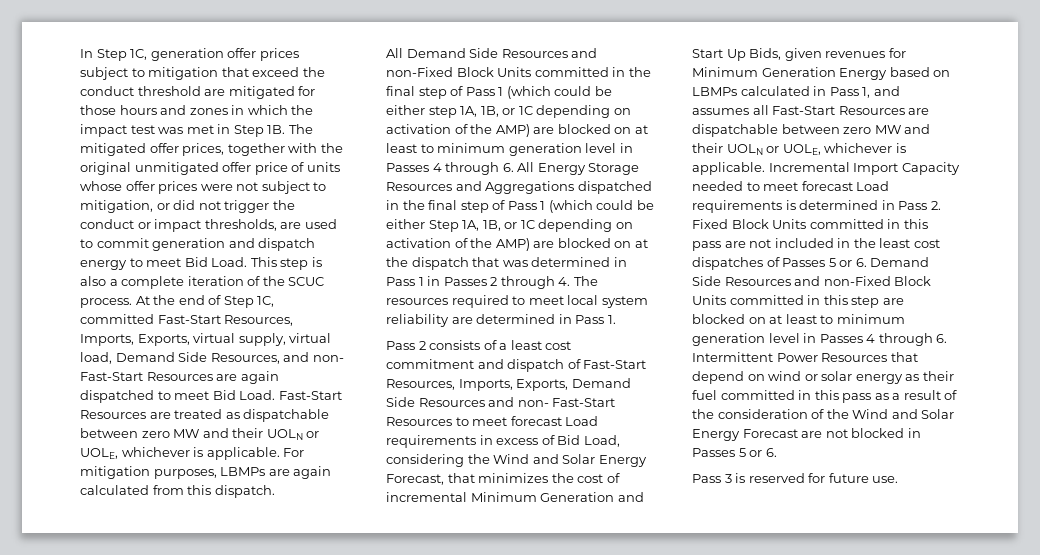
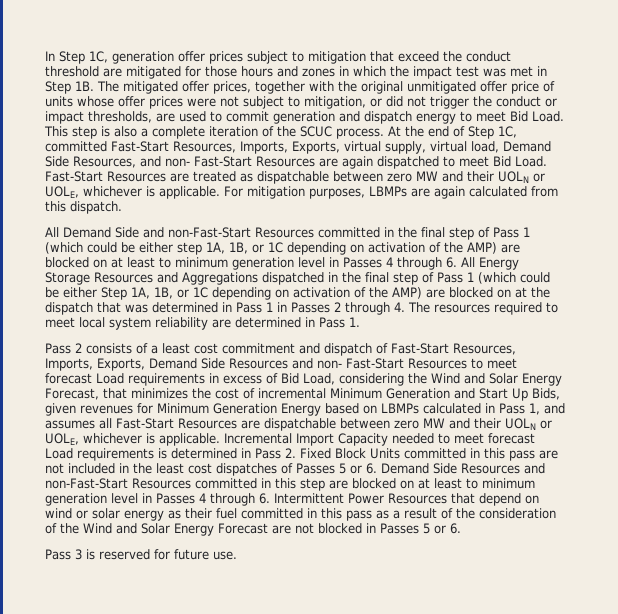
[501,48,598,58] [386,67,532,77] Resources and non-Fixed Block Units -> [143,227,314,238] and non-Fast-Start Resources
[823,276,932,286] [692,295,726,305] non-Fixed Block Units -> [45,478,191,489] non-Fast-Start Resources

